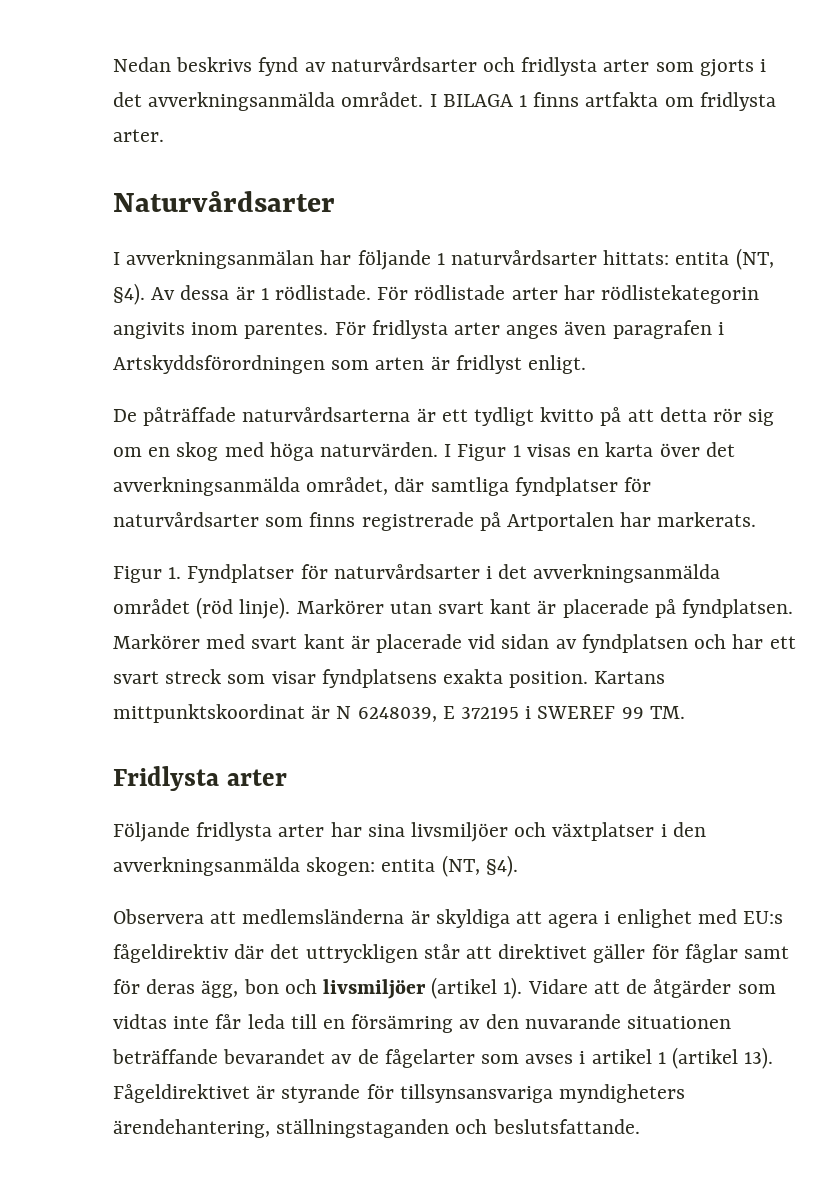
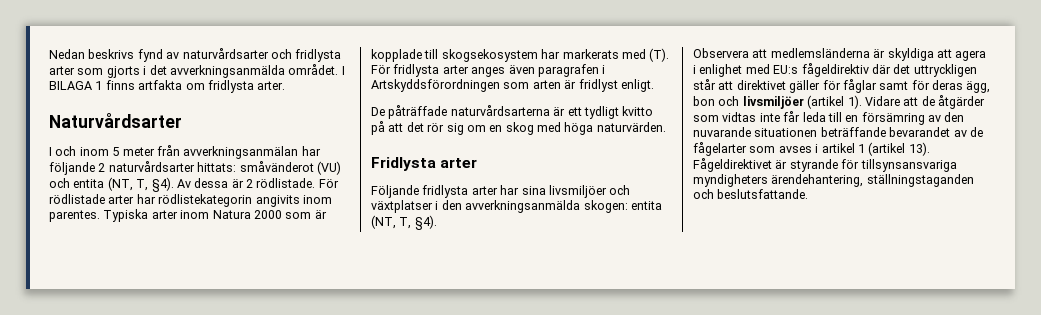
(120, 258) none -> [55,145,180,156] och inom 5 meter från
[436,253,445,265] 1 -> [98,163,106,172] 2
[675,248,774,270] entita (NT, -> [239,161,341,175] [49,177,149,191] småvänderot (VU) och entita (NT, T,
[260,288,269,300] 1 -> [246,179,253,188] 2
(329, 330) none -> [103,209,327,222] [371,48,670,62] Typiska arter inom Natura 2000 som är kopplade till skogsekosystem har markerats med (T).
[659,407,707,422] detta -> [406,122,424,132] det
[444,442,735,461] [113,477,652,496] [113,512,757,531] [113,564,721,583] [113,597,794,619] [113,634,796,653] [113,669,666,688] [113,704,685,723] I Figur 1 visas en karta över det avverkningsanmälda området, där samtliga fyndplatser för naturvårdsarter som finns registrerade på Artportalen har markerats. // Figur 1. Fyndplatser för naturvårdsarter i det avverkningsanmälda området (röd linje). Markörer utan svart kant är placerade på fyndplatsen. Markörer med svart kant är placerade vid sidan av fyndplatsen och har ett svart streck som visar fyndplatsens exakta position. Kartans mittpunktskoordinat är N 6248039, E 372195 i SWEREF 99 TM. -> (666, 127) none
(480, 866) none -> [399,217,412,229] T,

